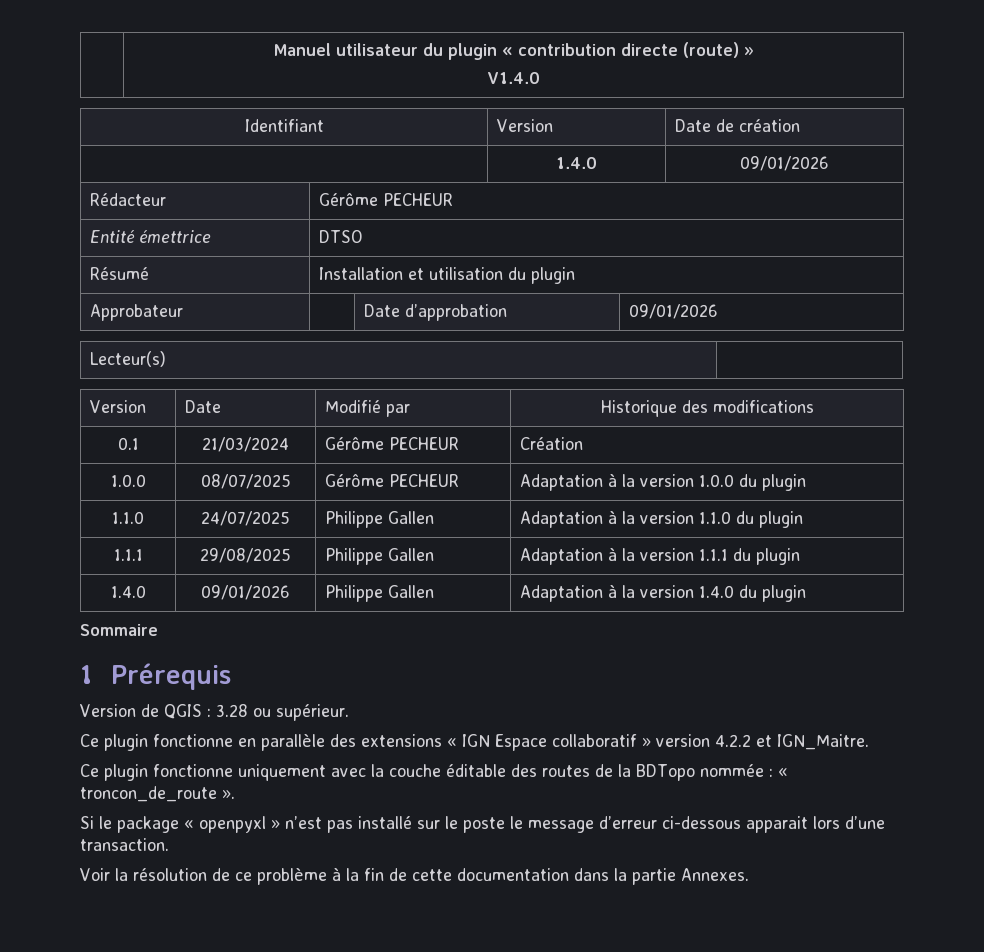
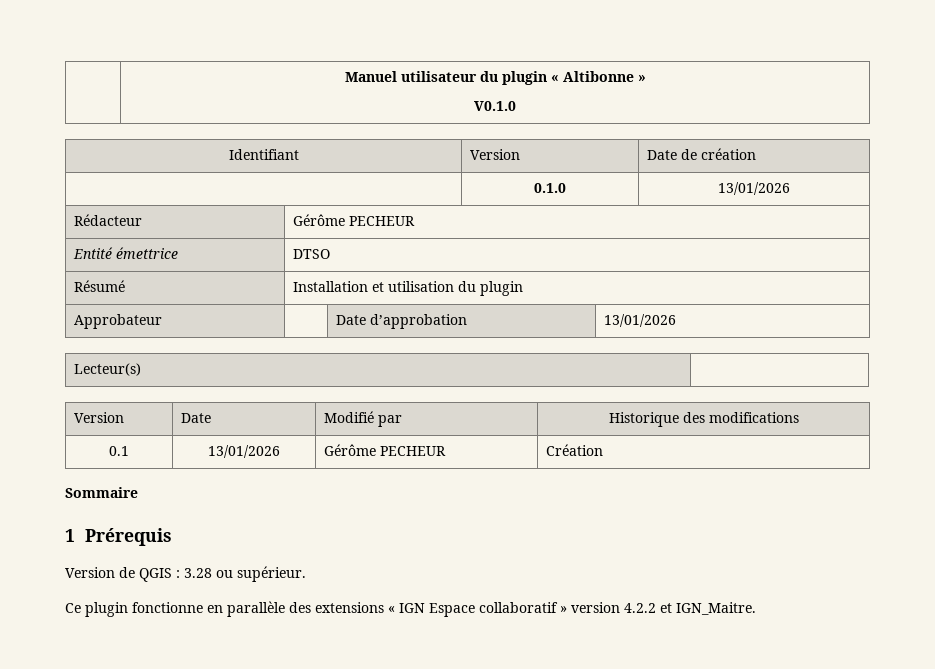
[517,42,739,58] contribution directe (route) -> [562,71,634,82] Altibonne
[487,72,540,84] V1.4.0 -> [474,101,516,111] V0.1.0
[556,157,597,169] [740,156,829,171] 1.4.0 | 09/01/2026 -> [534,183,566,193] [718,182,790,195] 0.1.0 | 13/01/2026
[628,304,718,319] 09/01/2026 -> [603,314,676,327] 13/01/2026
[202,437,289,452] 21/03/2024 -> [208,445,280,458] 13/01/2026
[110,474,146,487] [200,474,291,489] [324,474,459,487] [519,473,806,491] [112,511,144,524] [201,511,290,526] [324,511,434,528] [519,510,803,528] [113,549,143,561] [200,548,291,563] [324,548,434,565] [519,547,800,565] [110,585,146,598] [201,585,290,600] [324,585,434,602] [519,584,806,602] // 1.0.0 | 08/07/2025 | Gérôme PECHEUR | Adaptation à la version 1.0.0 du plugin // 1.1.0 | 24/07/2025 | Philippe Gallen | Adaptation à la version 1.1.0 du plugin // 1.1.1 | 29/08/2025 | Philippe Gallen | Adaptation à la version 1.1.1 du plugin // 1.4.0 | 09/01/2026 | Philippe Gallen | Adaptation à la version 1.4.0 du plugin -> (603, 450) none
[80,764,788,781] [80,786,235,802] [80,816,885,833] [80,838,169,851] [80,867,749,885] // Ce plugin fonctionne uniquement avec la couche éditable des routes de la BDTopo nommée : « troncon_de_route ». // Si le package « openpyxl » n’est pas installé sur le poste le message d’erreur ci-dessous apparait lors d’une transaction. // Voir la résolution de ce problème à la fin de cette documentation dans la partie Annexes. -> (756, 608) none

